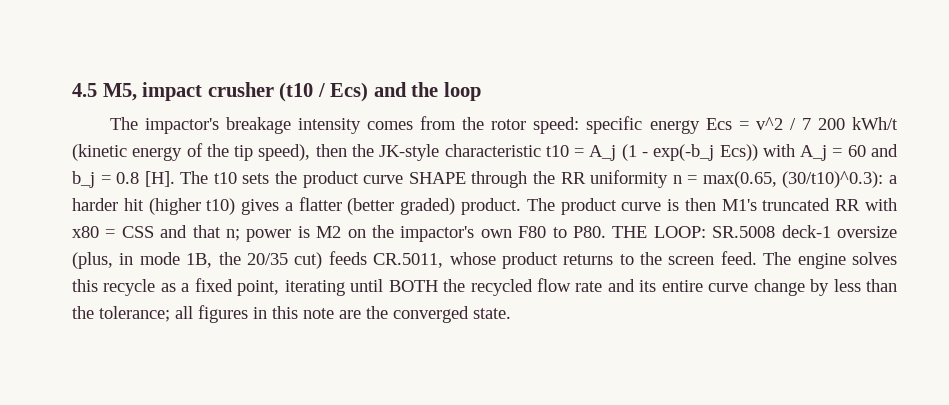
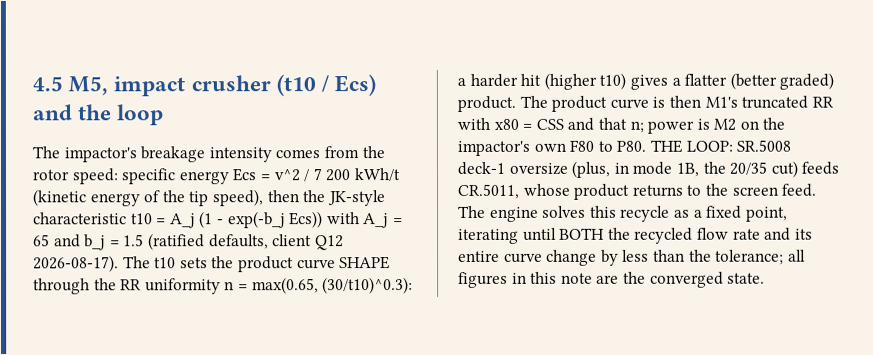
[847,145,866,157] 60 -> [33,234,50,247] 65
[116,171,175,187] 0.8 [H]. -> [123,233,344,251] [33,255,119,273] 1.5 (ratified defaults, client Q12 2026-08-17).

